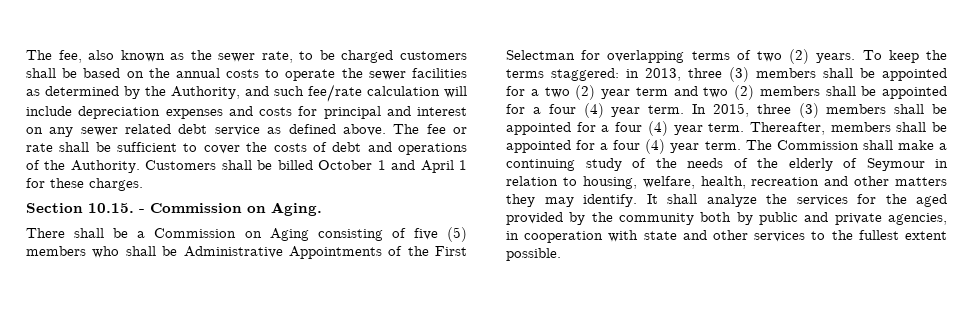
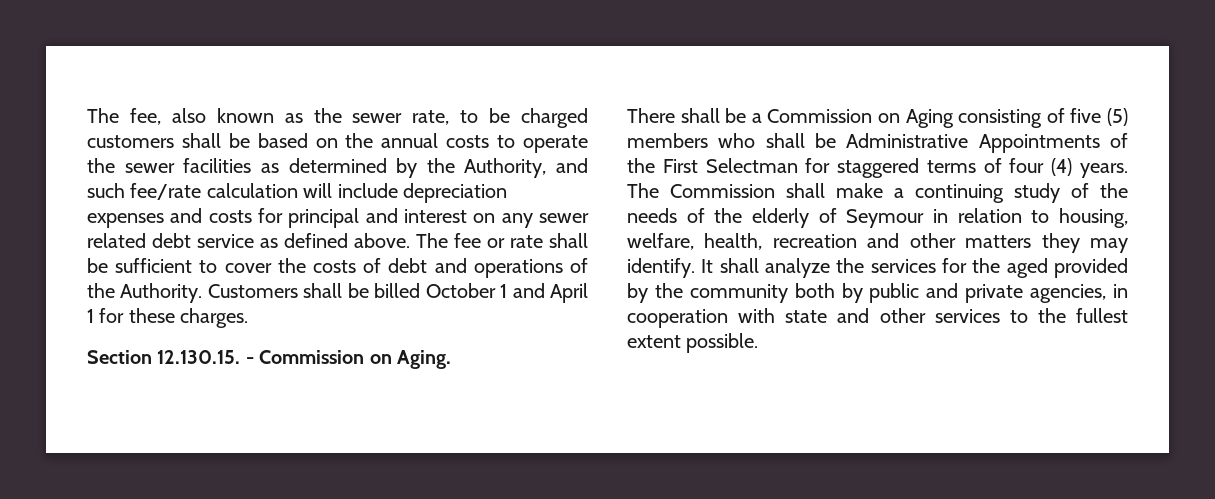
[88,203,134,213] 10.15. -> [157,350,241,364] 12.130.15.
[607,50,685,63] overlapping -> [837,158,920,178] staggered
[757,49,947,64] [506,67,947,82] [506,85,947,100] [506,103,947,118] [506,121,947,136] [506,139,741,154] two (2) years. To keep the terms staggered: in 2013, three (3) members shall be appointed for a two (2) year term and two (2) members shall be appointed for a four (4) year term. In 2015, three (3) members shall be appointed for a four (4) year term. Thereafter, members shall be appointed for a four (4) year term. -> [1009,158,1128,178] four (4) years.

